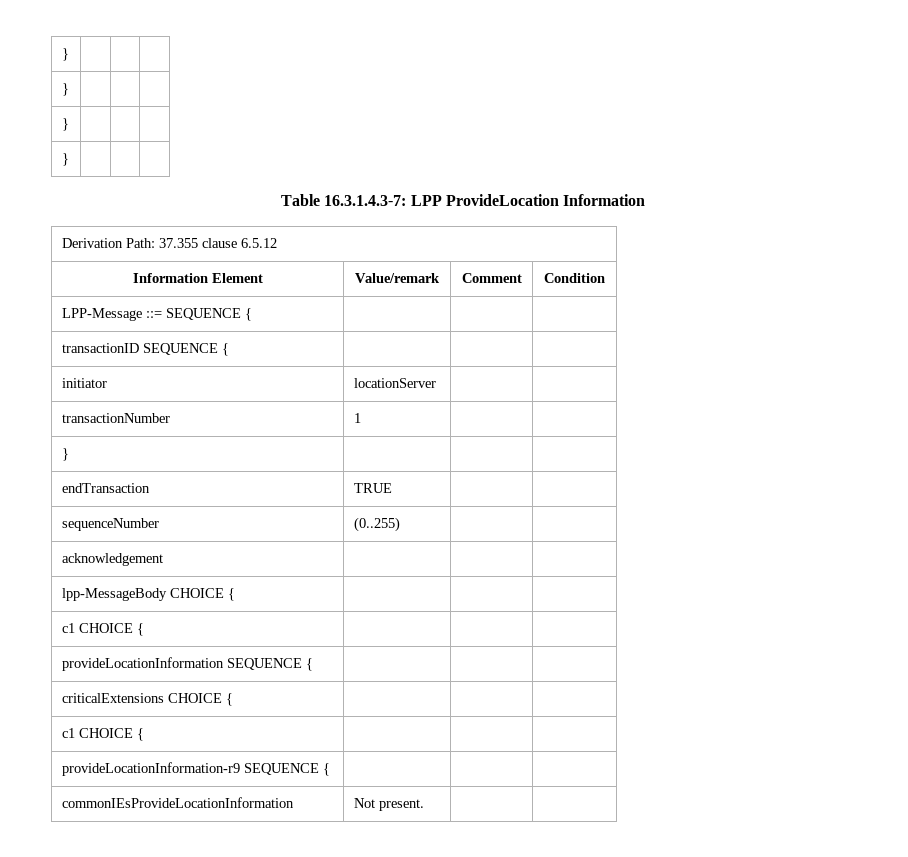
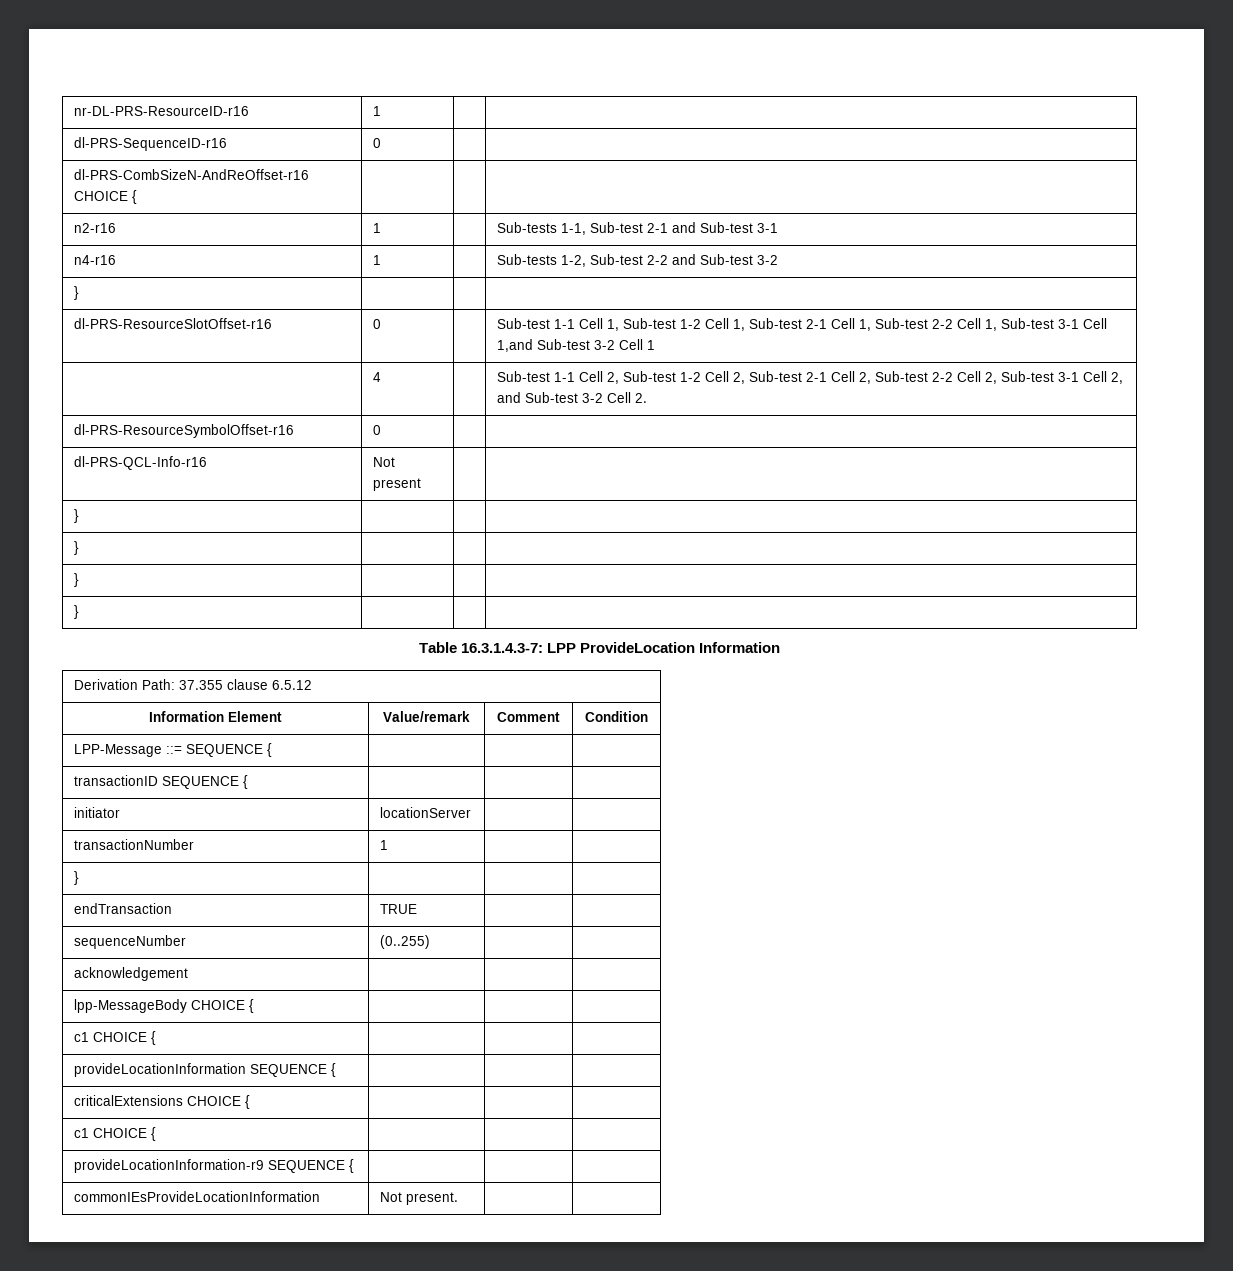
(61, 54) none -> [73,106,249,116] [372,106,381,116] [73,137,227,151] [372,138,381,148] [73,169,309,180] [73,190,137,204] [73,223,116,233] [372,223,381,233] [496,222,778,235] [73,255,116,265] [372,255,381,265] [496,254,778,267] [73,286,79,300] [73,318,272,329] [372,319,381,329] [496,318,1107,331] [496,339,655,352] [372,372,381,382] [496,371,1123,384] [496,392,647,403] [73,424,294,438] [372,425,381,435] [73,456,207,470] [372,457,395,467] [372,478,421,491] nr-DL-PRS-ResourceID-r16 | 1 | | // dl-PRS-SequenceID-r16 | 0 | | // dl-PRS-CombSizeN-AndReOffset-r16 CHOICE { | | | // n2-r16 | 1 | | Sub-tests 1-1, Sub-test 2-1 and Sub-test 3-1 // n4-r16 | 1 | | Sub-tests 1-2, Sub-test 2-2 and Sub-test 3-2 // } | | | // dl-PRS-ResourceSlotOffset-r16 | 0 | | Sub-test 1-1 Cell 1, Sub-test 1-2 Cell 1, Sub-test 2-1 Cell 1, Sub-test 2-2 Cell 1, Sub-test 3-1 Cell 1,and Sub-test 3-2 Cell 1 // | 4 | | Sub-test 1-1 Cell 2, Sub-test 1-2 Cell 2, Sub-test 2-1 Cell 2, Sub-test 2-2 Cell 2, Sub-test 3-1 Cell 2, and Sub-test 3-2 Cell 2. // dl-PRS-ResourceSymbolOffset-r16 | 0 | | // dl-PRS-QCL-Info-r16 | Not present | | //

